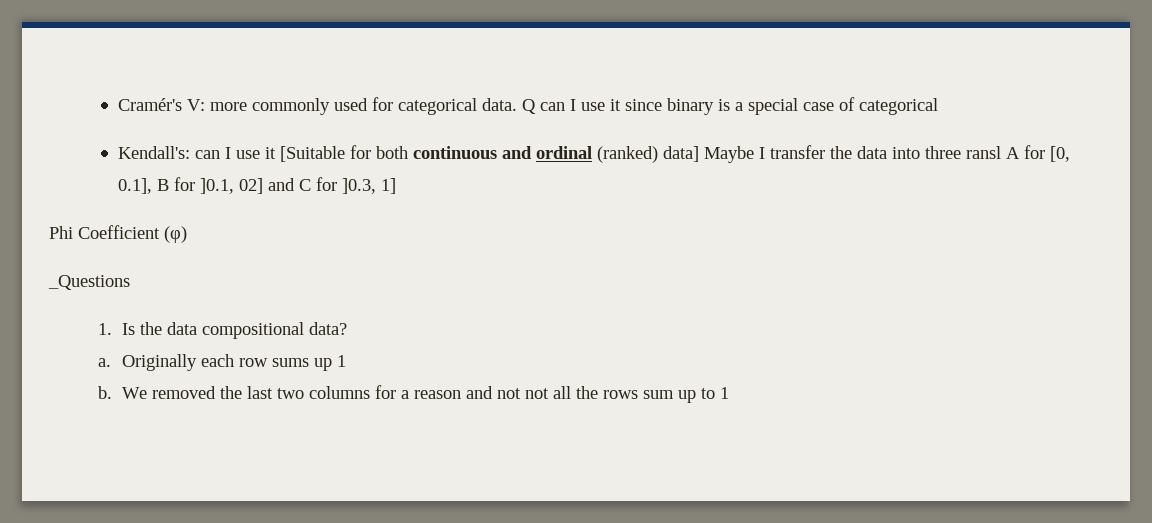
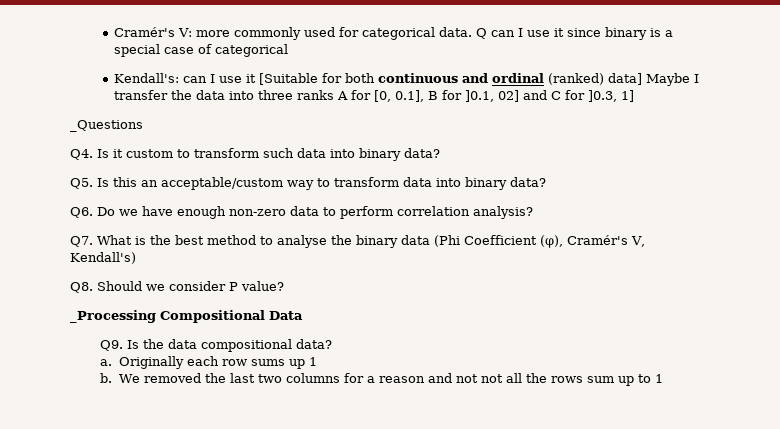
[965,146,1001,159] ransl -> [297,90,335,100] ranks
[49,225,187,243] [48,275,130,290] [97,323,112,335] Phi Coefficient (φ) // _Questions // 1. -> [70,120,143,132] [70,148,440,161] [70,177,546,190] [70,206,533,219] [70,235,645,248] [70,252,136,264] [70,281,284,293] [70,310,303,323] [100,340,124,351] _Questions // Q4. Is it custom to transform such data into binary data? // Q5. Is this an acceptable/custom way to transform data into binary data? // Q6. Do we have enough non-zero data to perform correlation analysis? // Q7. What is the best method to analyse the binary data (Phi Coefficient (φ), Cramér's V, Kendall's) // Q8. Should we consider P value? // _Processing Compositional Data // Q9.

